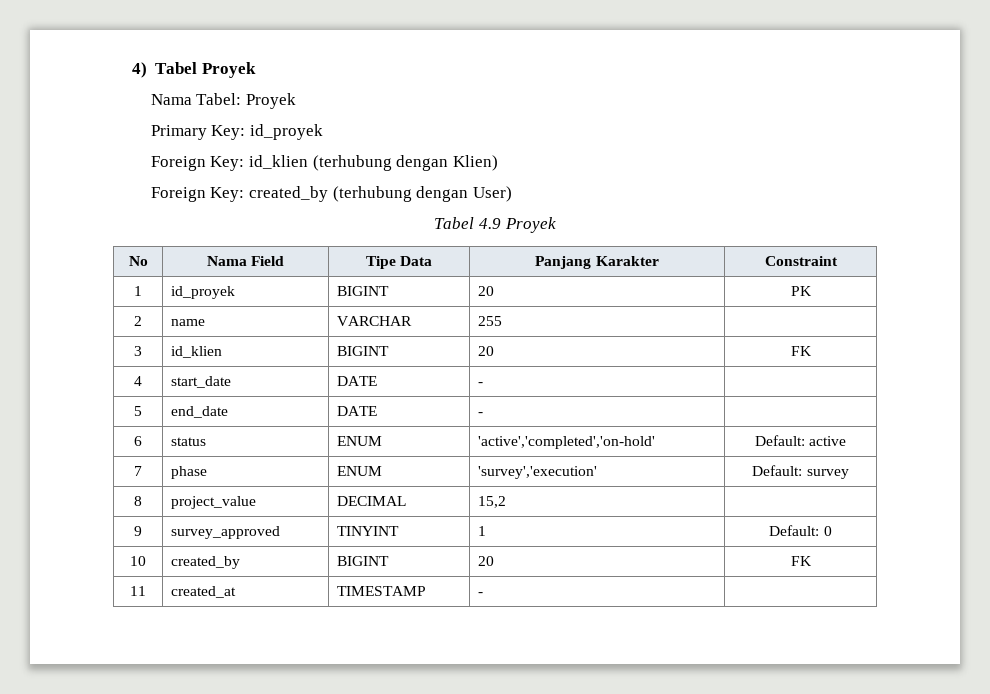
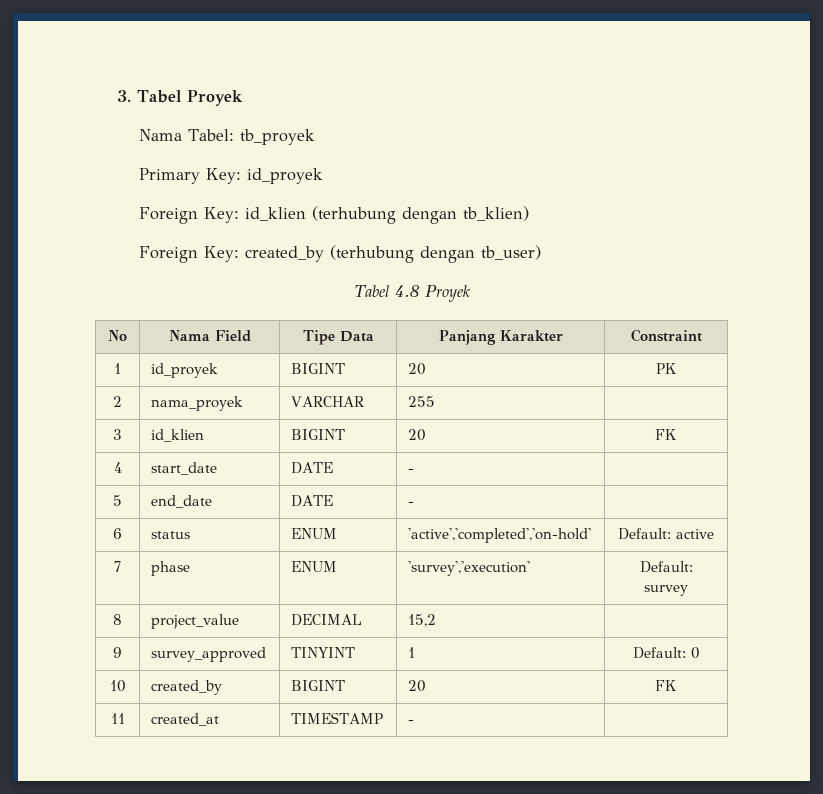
[131,62,147,78] 4) -> [117,90,132,102] 3.
[246,93,297,109] Proyek -> [240,129,316,145] tb_proyek
[452,155,498,171] Klien) -> [463,206,530,221] tb_klien)
[472,186,512,202] [434,217,501,229] User) // Tabel 4.9 -> [481,245,542,260] [353,285,419,297] tb_user) // Tabel 4.8
[170,319,205,326] name -> [151,396,244,411] nama_proyek

